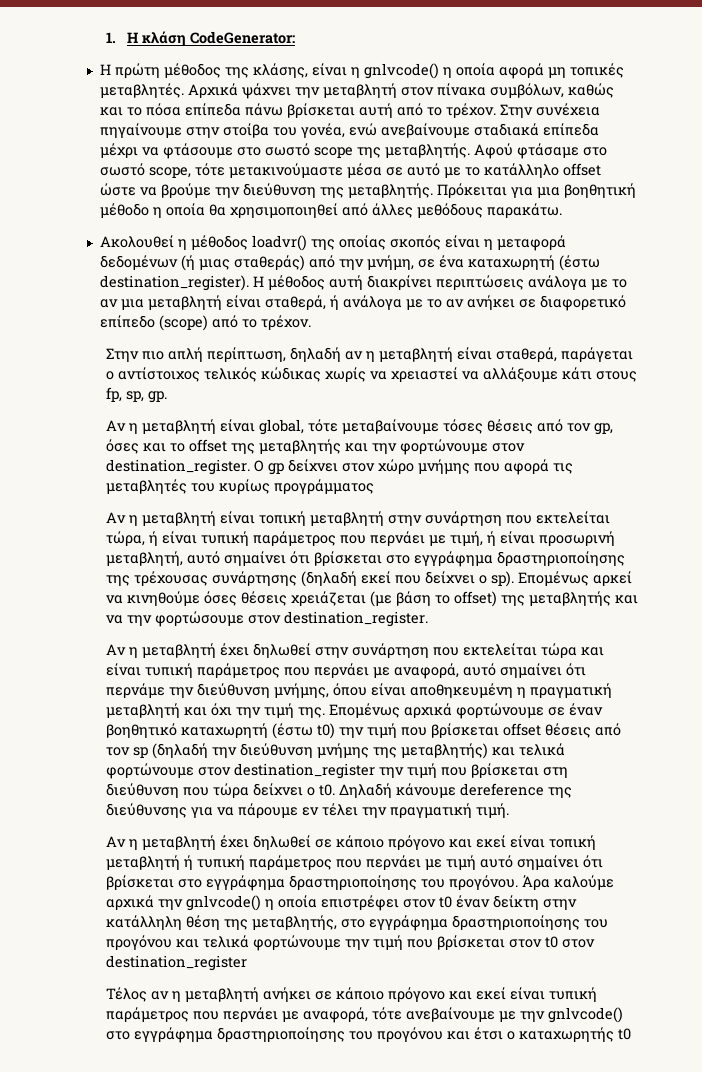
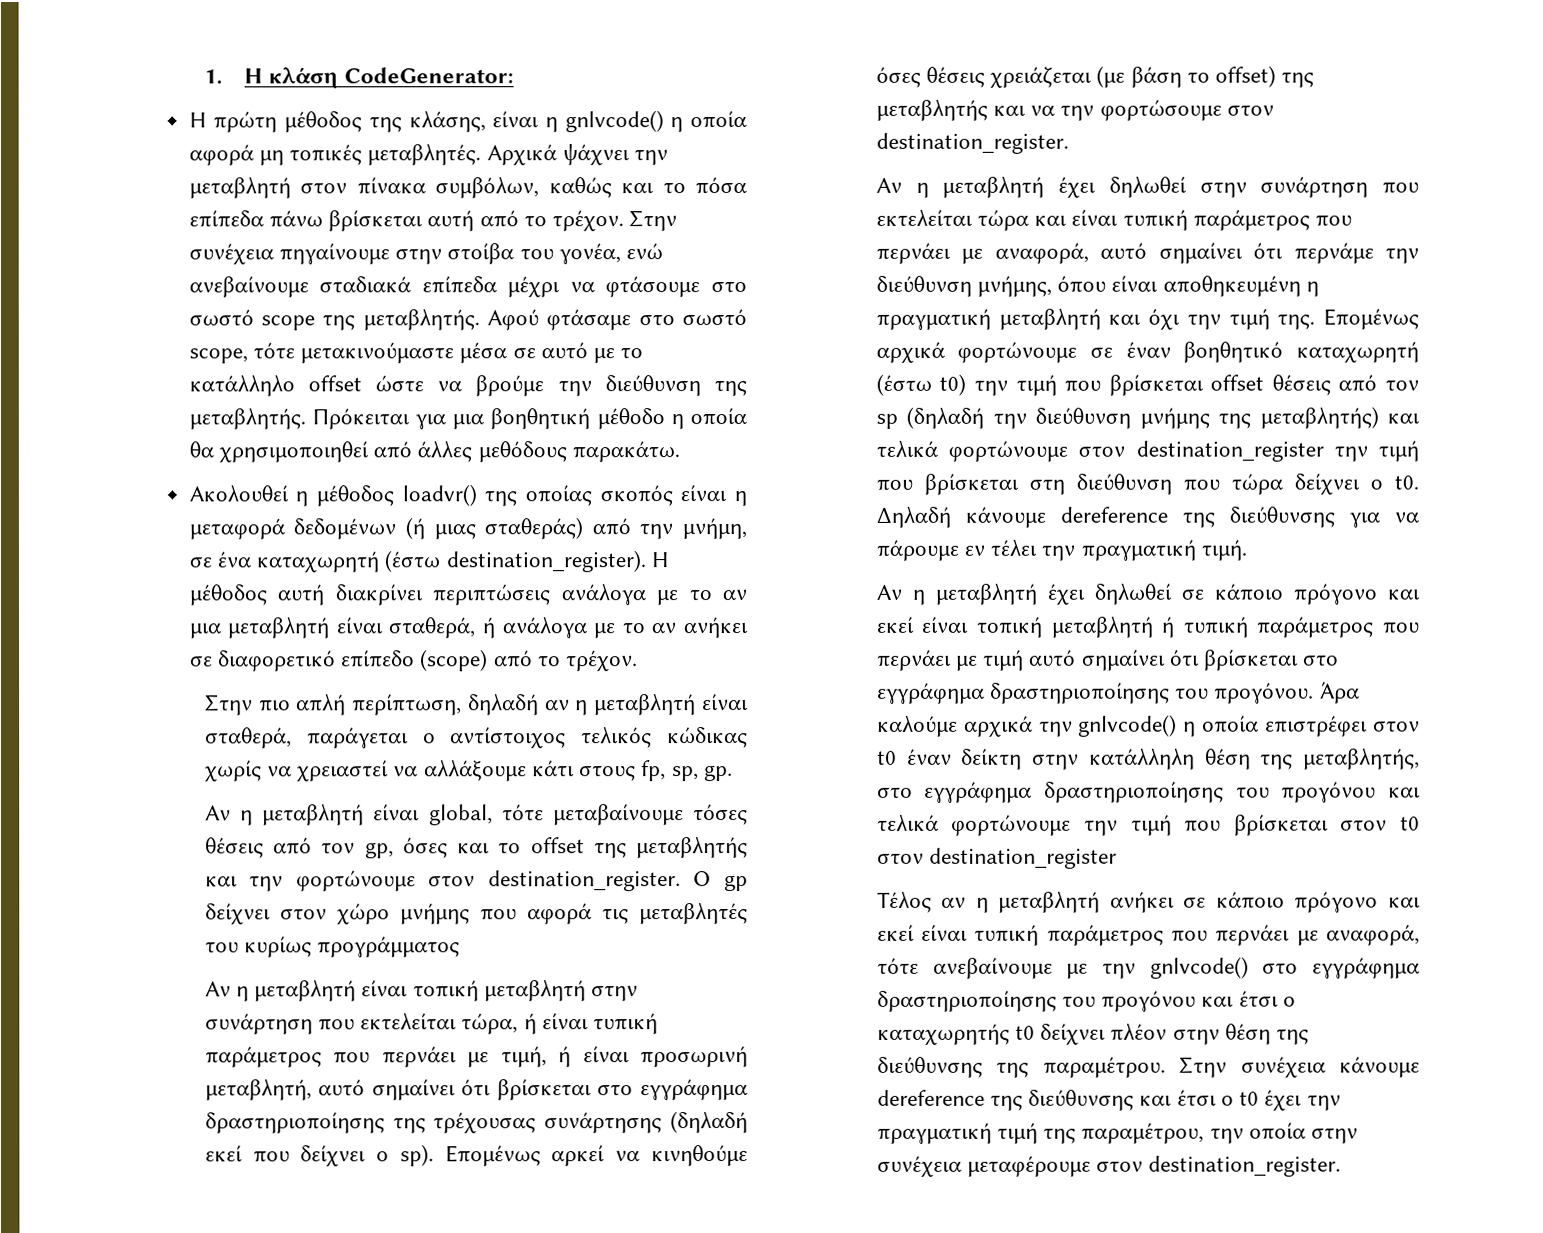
(631, 1034) none -> [1040,1022,1310,1045] [876,1056,1420,1078] [876,1089,1341,1111] [876,1122,1359,1144] [876,1155,1342,1177] δείχνει πλέον στην θέση της διεύθυνσης της παραμέτρου. Στην συνέχεια κάνουμε dereference της διεύθυνσης και έτσι ο t0 έχει την πραγματική τιμή της παραμέτρου, την οποία στην συνέχεια μεταφέρουμε στον destination_register.

